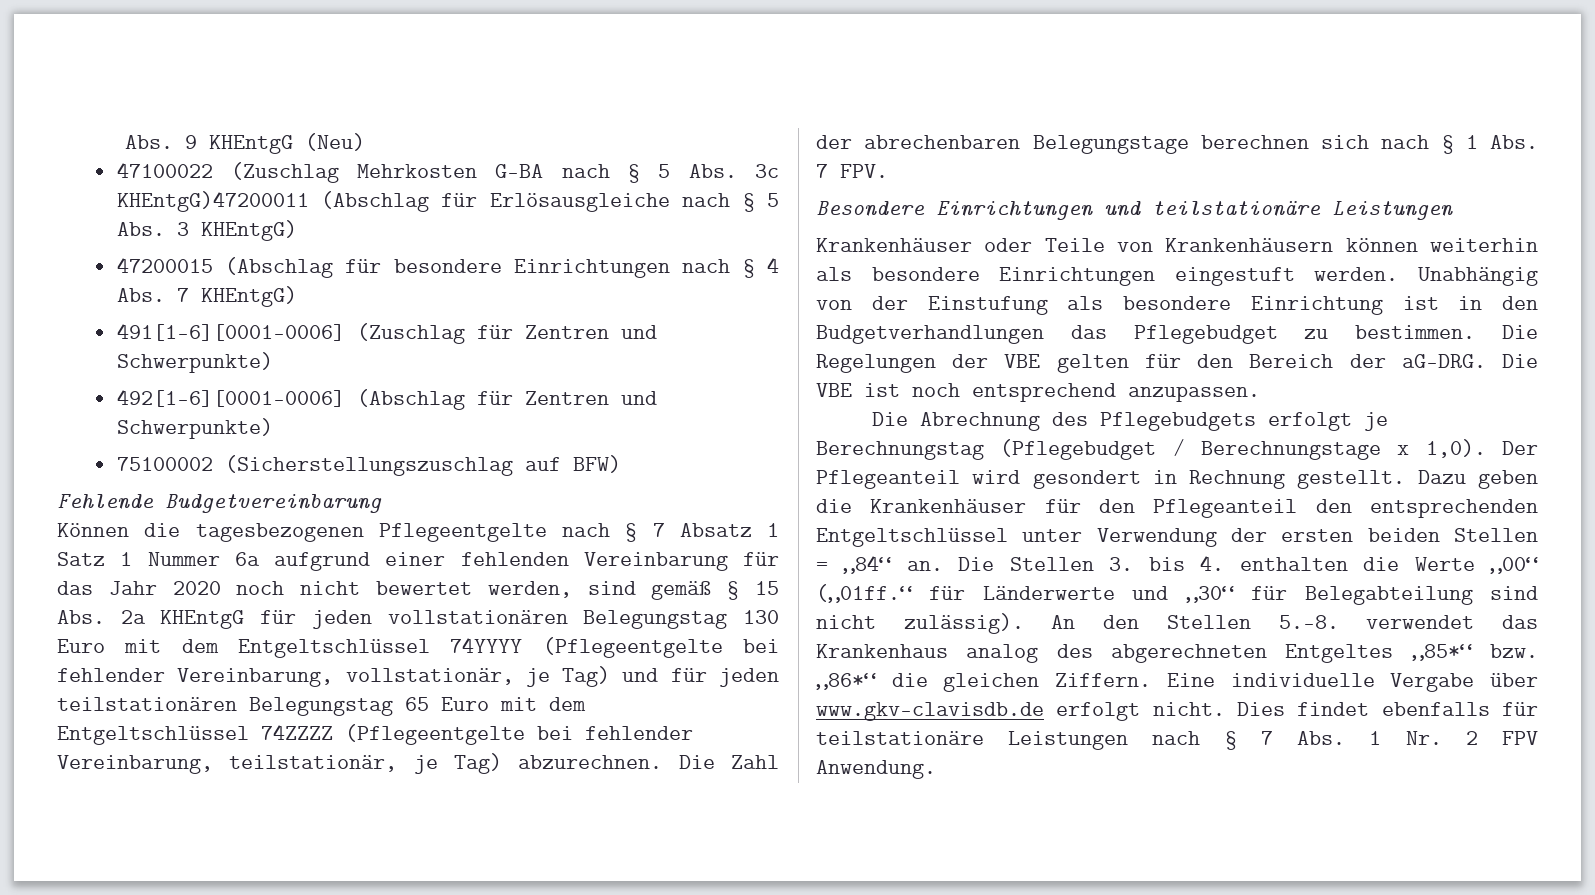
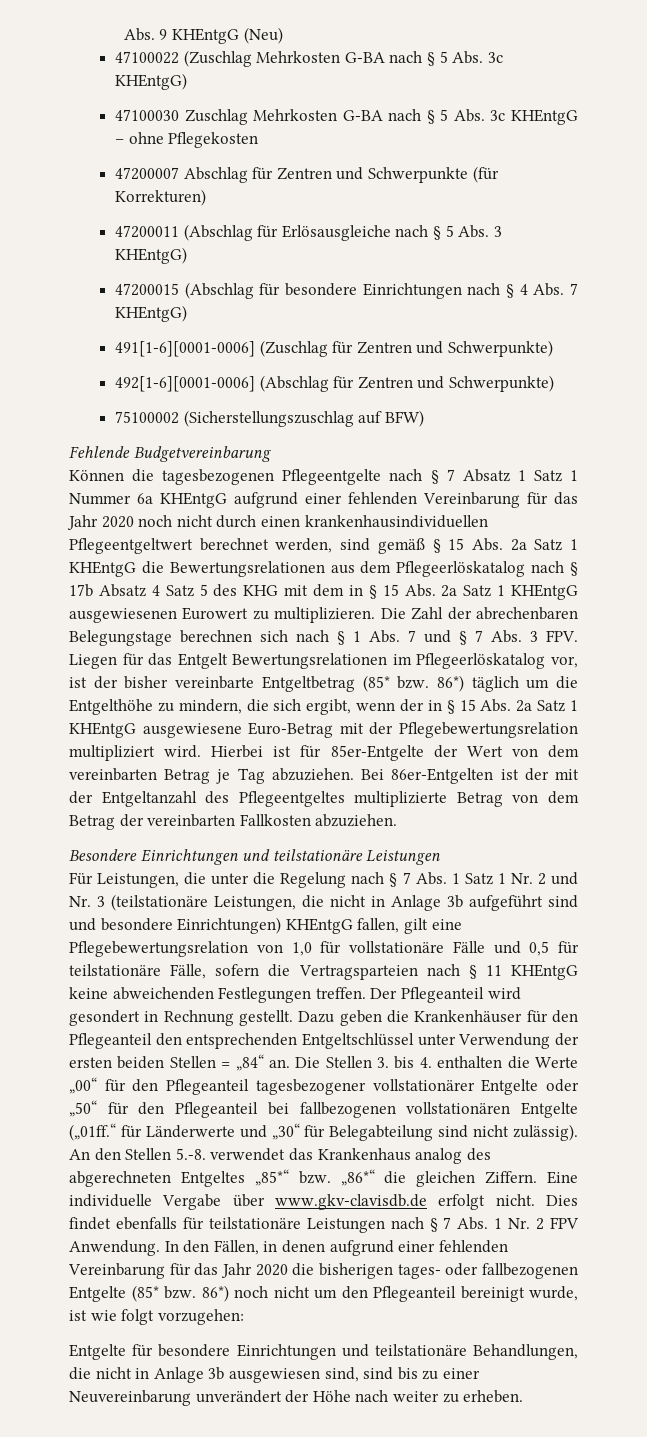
[116,191,309,212] KHEntgG)47200011 -> [115,73,188,90] [115,109,578,125] [115,132,259,148] [115,166,499,183] [115,189,207,206] [115,225,180,238] KHEntgG) // 47100030 Zuschlag Mehrkosten G-BA nach § 5 Abs. 3c KHEntgG – ohne Pflegekosten // 47200007 Abschlag für Zentren und Schwerpunkte (für Korrekturen) // 47200011
(260, 559) none -> [160,492,227,508] KHEntgG
[376,581,473,595] bewertet -> [216,515,488,528] [69,538,269,554] durch einen krankenhausindividuellen Pflegeentgeltwert berechnet
[160,610,779,629] [57,637,779,658] [57,666,780,687] [57,697,586,716] [57,724,693,745] [57,753,663,774] KHEntgG für jeden vollstationären Belegungstag 130 Euro mit dem Entgeltschlüssel 74YYYY (Pflegeentgelte bei fehlender Vereinbarung, vollstationär, je Tag) und für jeden teilstationären Belegungstag 65 Euro mit dem Entgeltschlüssel 74ZZZZ (Pflegeentgelte bei fehlender Vereinbarung, teilstationär, je Tag) abzurechnen. -> [534,539,578,551] [69,561,578,577] [69,584,578,600] [69,607,376,623] Satz 1 KHEntgG die Bewertungsrelationen aus dem Pflegeerlöskatalog nach § 17b Absatz 4 Satz 5 des KHG mit dem in § 15 Abs. 2a Satz 1 KHEntgG ausgewiesenen Eurowert zu multiplizieren.
[840,164,888,178] FPV. -> [424,630,578,645] [69,653,578,669] [69,675,578,692] [69,699,578,715] [69,722,579,738] [69,745,579,761] [69,768,579,784] [69,791,579,807] [69,814,398,830] und § 7 Abs. 3 FPV. Liegen für das Entgelt Bewertungsrelationen im Pflegeerlöskatalog vor, ist der bisher vereinbarte Entgeltbetrag (85* bzw. 86*) täglich um die Entgelthöhe zu mindern, die sich ergibt, wenn der in § 15 Abs. 2a Satz 1 KHEntgG ausgewiesene Euro-Betrag mit der Pflegebewertungsrelation multipliziert wird. Hierbei ist für 85er-Entgelte der Wert von dem vereinbarten Betrag je Tag abzuziehen. Bei 86er-Entgelten ist der mit der Entgeltanzahl des Pflegeentgeltes multiplizierte Betrag von dem Betrag der vereinbarten Fallkosten abzuziehen.
[816,238,1538,252] [816,267,1538,286] [816,296,1538,315] [816,325,1538,344] [816,354,1538,373] [816,383,1260,402] [871,412,1388,431] [816,439,1486,460] Krankenhäuser oder Teile von Krankenhäusern können weiterhin als besondere Einrichtungen eingestuft werden. Unabhängig von der Einstufung als besondere Einrichtung ist in den Budgetverhandlungen das Pflegebudget zu bestimmen. Die Regelungen der VBE gelten für den Bereich der aG-DRG. Die VBE ist noch entsprechend anzupassen. // Die Abrechnung des Pflegebudgets erfolgt je Berechnungstag (Pflegebudget / Berechnungstage x 1,0). -> [69,872,578,888] [69,894,578,911] [69,917,462,934] [69,941,579,957] [69,964,578,980] [69,987,366,1003] Für Leistungen, die unter die Regelung nach § 7 Abs. 1 Satz 1 Nr. 2 und Nr. 3 (teilstationäre Leistungen, die nicht in Anlage 3b aufgeführt sind und besondere Einrichtungen) KHEntgG fallen, gilt eine Pflegebewertungsrelation von 1,0 für vollstationäre Fälle und 0,5 für teilstationäre Fälle, sofern die Vertragsparteien nach § 11 KHEntgG keine abweichenden Festlegungen treffen.
(1538, 565) none -> [104,1079,579,1095] [69,1100,578,1118] für den Pflegeanteil tagesbezogener vollstationärer Entgelte oder „50“ für den Pflegeanteil bei fallbezogenen vollstationären Entgelte
(936, 769) none -> [164,1240,508,1256] [68,1263,578,1279] [69,1285,578,1302] [69,1309,244,1325] [69,1344,578,1360] [69,1367,480,1383] [69,1390,524,1406] In den Fällen, in denen aufgrund einer fehlenden Vereinbarung für das Jahr 2020 die bisherigen tages- oder fallbezogenen Entgelte (85* bzw. 86*) noch nicht um den Pflegeanteil bereinigt wurde, ist wie folgt vorzugehen: // Entgelte für besondere Einrichtungen und teilstationäre Behandlungen, die nicht in Anlage 3b ausgewiesen sind, sind bis zu einer Neuvereinbarung unverändert der Höhe nach weiter zu erheben.

